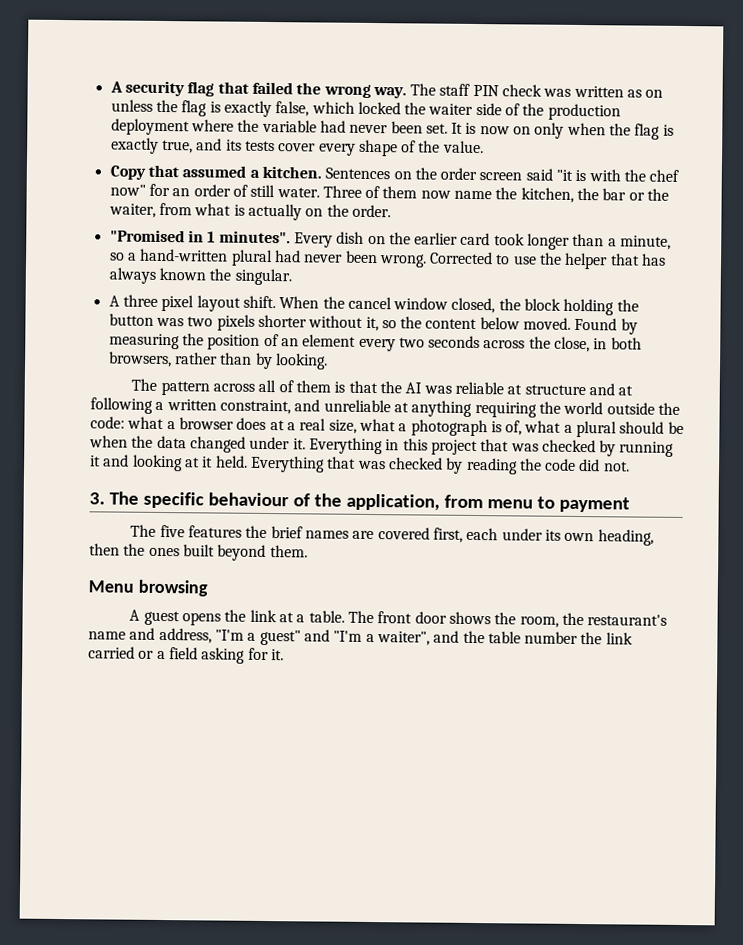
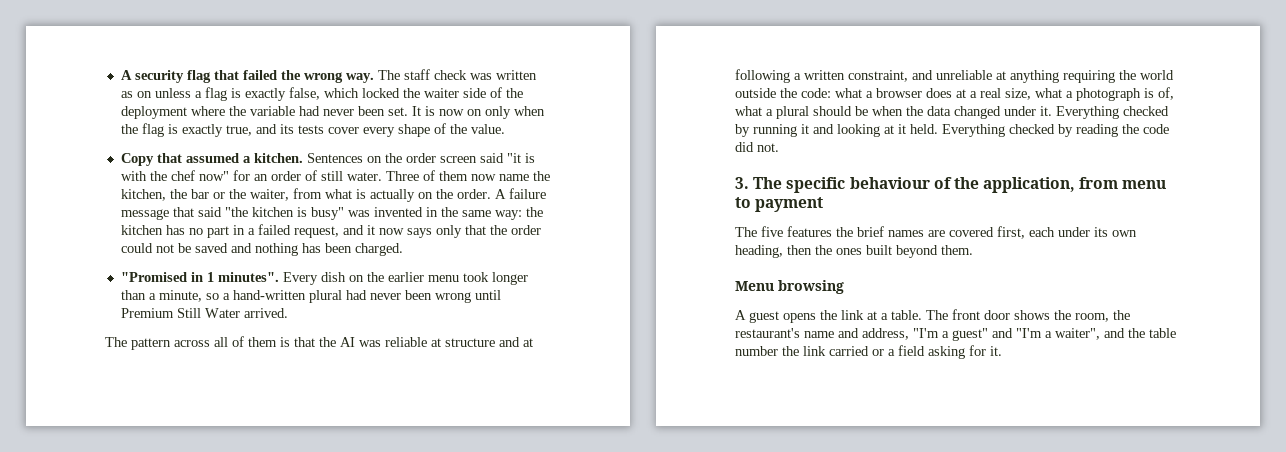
[472,84,499,97] PIN -> (430, 74) none
[155,99,178,113] the -> [194,91,202,98] a
[547,103,621,121] production -> (523, 93) none
(391, 211) none -> [494,188,546,199] [120,207,543,220] [120,224,541,238] [120,243,403,256] A failure message that said "the kitchen is busy" was invented in the same way: the kitchen has no part in a failed request, and it now says only that the order could not be saved and nothing has been charged.
[460,232,491,246] card -> [427,275,459,282] menu
[378,251,667,270] [108,267,292,286] [108,294,639,316] [108,313,638,335] [108,333,642,353] [108,351,328,370] wrong. Corrected to use the helper that has always known the singular. // A three pixel layout shift. When the cancel window closed, the block holding the button was two pixels shorter without it, so the content below moved. Found by measuring the position of an element every two seconds across the close, in both browsers, rather than by looking. -> [434,290,501,303] [120,308,288,318] wrong until Premium Still Water arrived.
[385,438,539,456] in this project that was -> (1119, 112) none
[327,456,386,470] that was -> (1005, 130) none

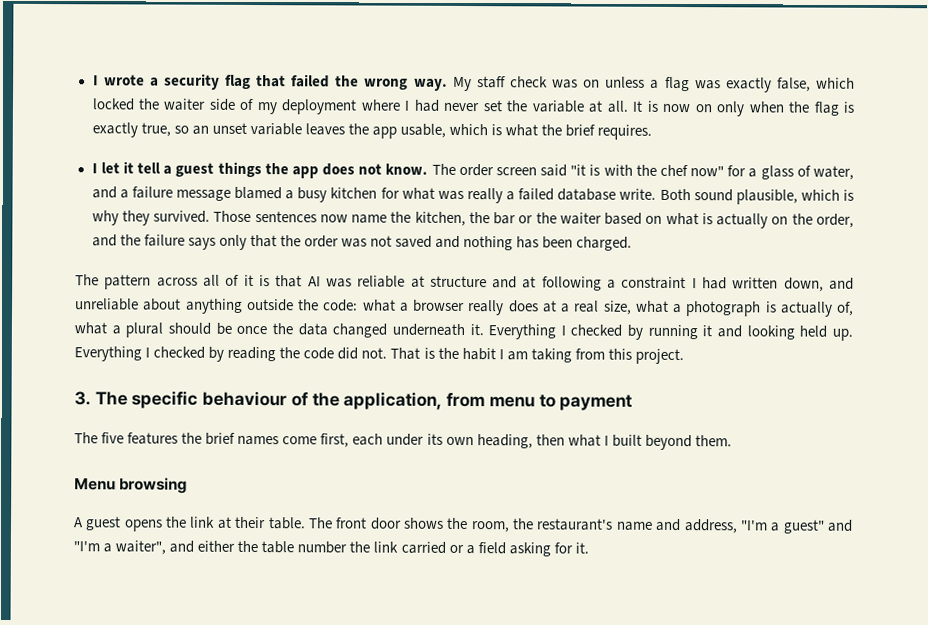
[120,70,132,80] A -> [92,74,159,87] I wrote a
[377,70,400,80] The -> [452,76,472,92] My
[495,70,537,80] [120,91,133,98] written as -> (579, 84) none
[230,88,241,98] is -> [694,80,721,90] was
[505,88,523,98] the -> [256,102,277,115] my
[228,106,408,116] the variable had never been set. -> [404,99,628,113] I had never set the variable at all.
[255,123,505,137] [120,153,402,166] and its tests cover every shape of the value. // Copy that assumed a kitchen. Sentences on the -> [173,122,653,140] [91,161,456,179] so an unset variable leaves the app usable, which is what the brief requires. // I let it tell a guest things the app does not know. The
[253,170,468,181] an order of still water. Three of them -> [748,165,854,180] [91,186,854,205] [91,210,317,226] a glass of water, and a failure message blamed a busy kitchen for what was really a failed database write. Both sound plausible, which is why they survived. Those sentences
[249,188,322,201] waiter, from -> [559,212,663,225] waiter based on
[456,188,546,199] [120,207,543,220] [120,224,404,238] order. A failure message that said "the kitchen is busy" was invented in the same way: the kitchen has no part in a failed request, and it now -> [816,213,855,228] [91,234,185,247] order, and the failure
[120,243,191,253] could not be -> [340,235,392,248] was not
[120,272,528,285] [120,290,501,303] [120,308,288,318] // "Promised in 1 minutes". Every dish on the earlier menu took longer than a minute, so a hand-written plural had never been wrong until Premium Still Water arrived. -> (633, 243) none
[248,337,277,347] them -> [243,274,254,287] it
[319,337,336,347] the -> (303, 281) none
[804,70,1174,83] written constraint, and unreliable at anything requiring the world -> [621,276,855,292] [75,298,243,314] constraint I had written down, and unreliable about anything
(922, 93) none -> [467,300,505,316] really
(1154, 93) none -> [779,301,833,317] actually
[872,106,903,116] when -> [236,325,268,335] once
[1004,106,1036,116] under -> [391,323,465,337] underneath
(1119, 112) none -> [560,325,566,336] I
[884,124,1005,137] at it held. Everything -> [799,325,853,341] [74,346,151,362] held up. Everything I
(779, 147) none -> [390,347,684,365] That is the habit I am taking from this project.
[928,227,994,237] are covered -> [282,436,318,445] come
[815,245,862,255] the ones -> [567,434,609,447] what I
[881,313,888,320] a -> [234,516,267,529] their
(1125, 333) none -> [197,540,236,552] either

